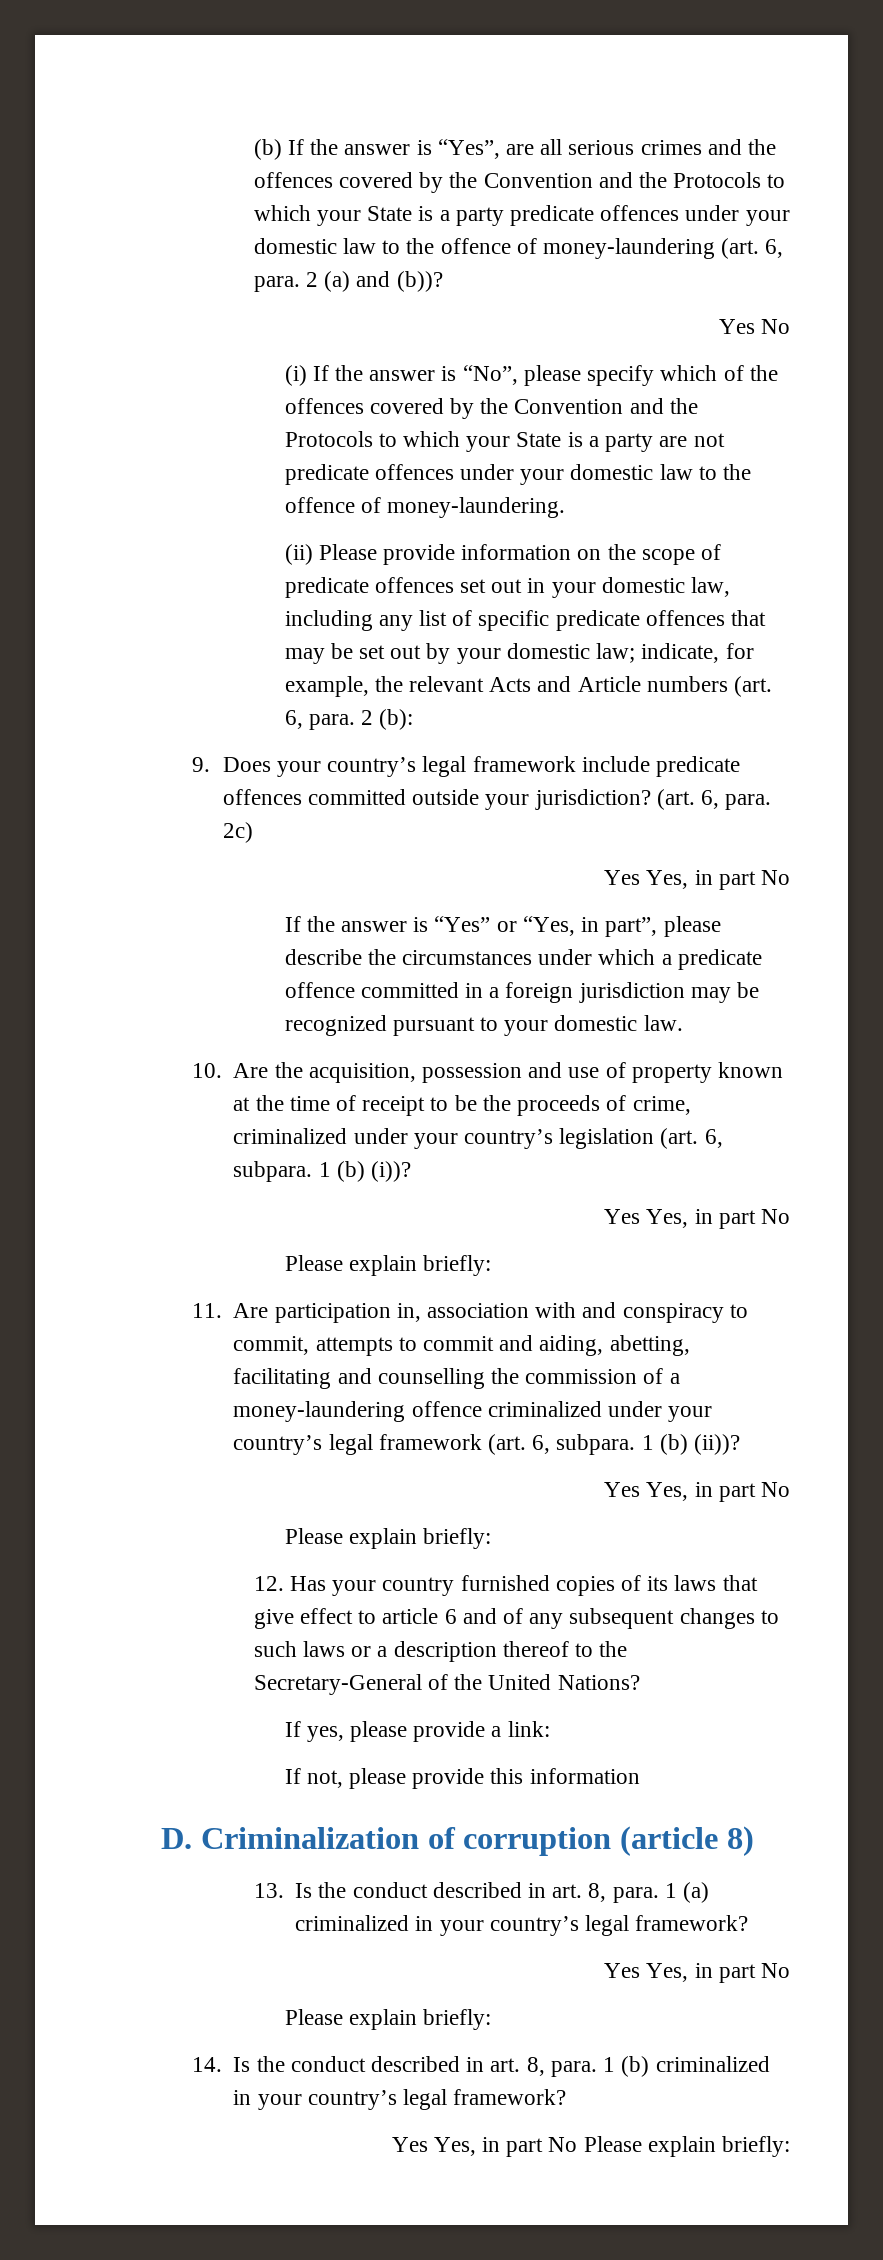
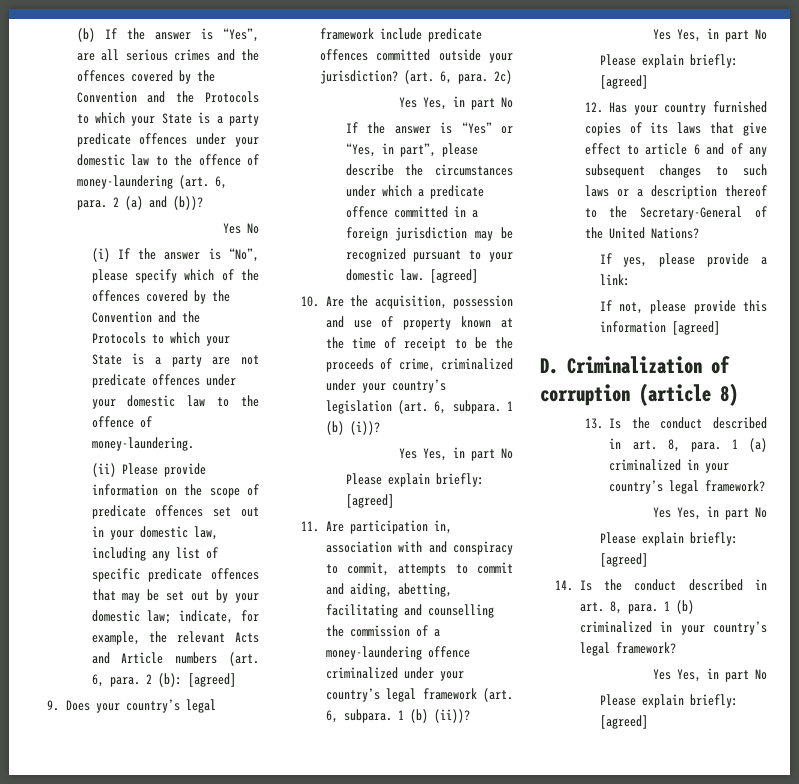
(414, 719) none -> [187,673,236,687] [agreed]
(683, 1023) none -> [429,269,478,283] [agreed]
(492, 1265) none -> [345,494,394,508] [agreed]
(492, 1538) none -> [599,75,648,89] [agreed]
(640, 1776) none -> [671,321,720,335] [agreed]
(492, 2019) none -> [599,553,648,567] [agreed]
[583,2136,790,2157] Please explain briefly: -> [599,694,738,708] [599,715,648,729] // Please explain briefly: [agreed]

